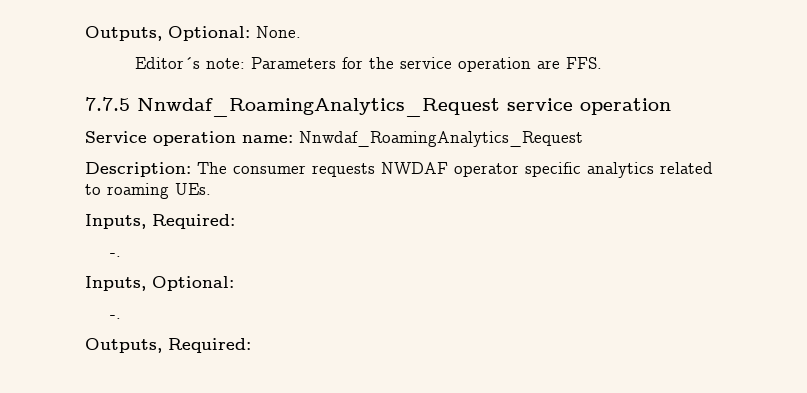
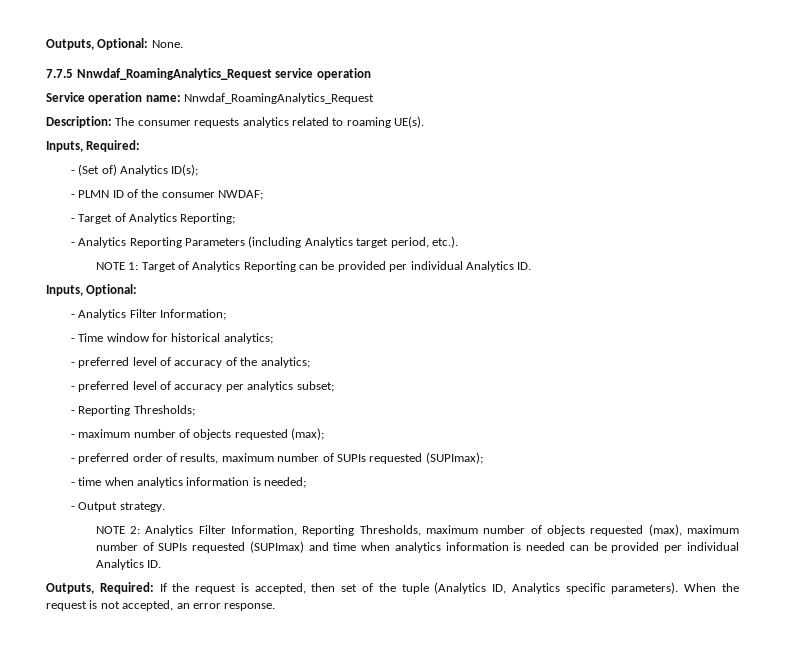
[135,57,603,72] // Editor´s note: Parameters for the service operation are FFS. -> (183, 44) none
[381,162,581,177] NWDAF operator specific -> (240, 123) none
[175,183,211,195] UEs. -> [394,116,424,128] UE(s).
[110,253,122,257] [85,276,234,291] [110,315,122,319] [85,338,251,353] -. // Inputs, Optional: // -. // Outputs, Required: -> [70,164,199,176] [70,189,264,200] [70,213,236,224] [70,236,458,248] [95,261,532,272] [46,284,138,296] [70,309,227,320] [70,333,273,344] [70,357,310,368] [70,381,334,392] [70,405,195,416] [70,428,325,440] [70,452,483,464] [70,477,307,488] [70,502,165,512] [95,524,739,536] [95,541,740,553] [95,559,162,570] [46,582,740,594] [46,600,276,611] - (Set of) Analytics ID(s); // - PLMN ID of the consumer NWDAF; // - Target of Analytics Reporting; // - Analytics Reporting Parameters (including Analytics target period, etc.). // NOTE 1: Target of Analytics Reporting can be provided per individual Analytics ID. // Inputs, Optional: // - Analytics Filter Information; // - Time window for historical analytics; // - preferred level of accuracy of the analytics; // - preferred level of accuracy per analytics subset; // - Reporting Thresholds; // - maximum number of objects requested (max); // - preferred order of results, maximum number of SUPIs requested (SUPImax); // - time when analytics information is needed; // - Output strategy. // NOTE 2: Analytics Filter Information, Reporting Thresholds, maximum number of objects requested (max), maximum number of SUPIs requested (SUPImax) and time when analytics information is needed can be provided per individual Analytics ID. // Outputs, Required: If the request is accepted, then set of the tuple (Analytics ID, Analytics specific parameters). When the request is not accepted, an error response.

